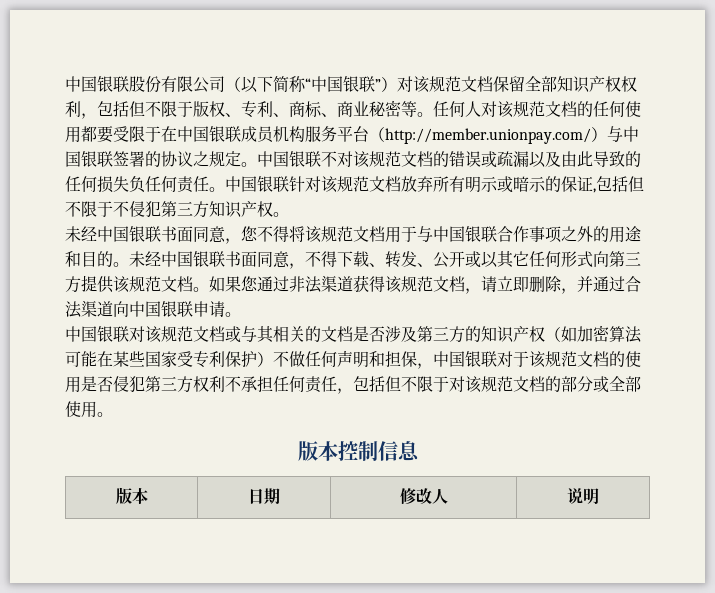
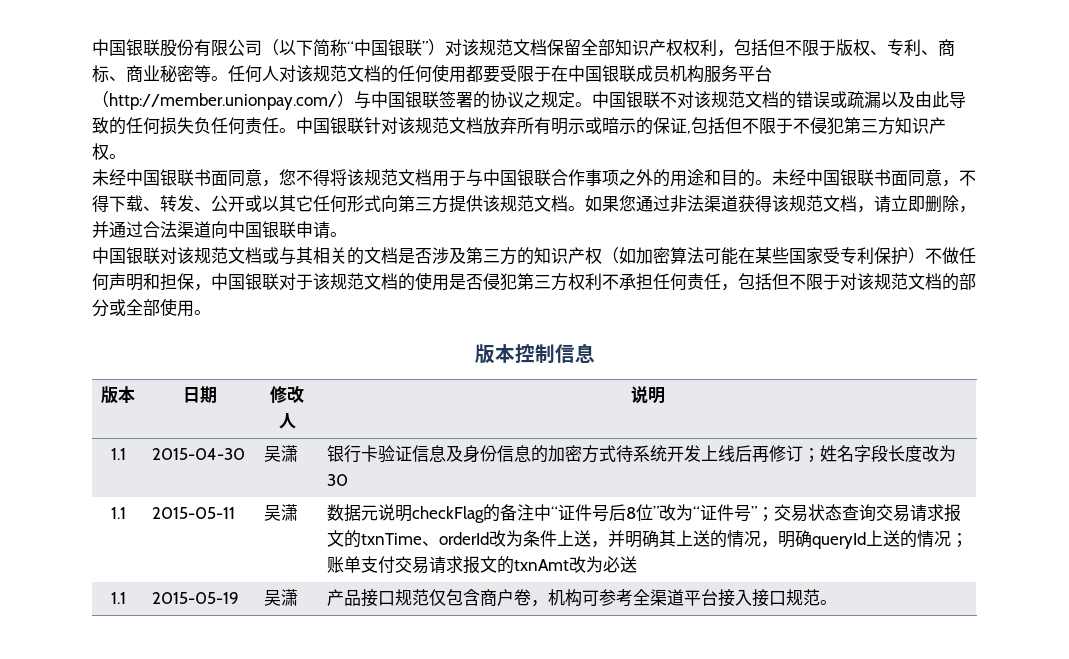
(599, 496) none -> [110,448,126,460] [151,448,245,460] [263,445,298,462] [326,445,956,463] [326,474,348,486] [110,507,126,519] [151,507,235,519] [263,504,298,521] [326,504,961,523] [326,530,968,549] [326,556,637,574] [110,592,126,604] [151,592,239,604] [263,589,298,606] [326,589,837,607] // 1.1 | 2015-04-30 | 吴潇 | 银行卡验证信息及身份信息的加密方式待系统开发上线后再修订；姓名字段长度改为30 // 1.1 | 2015-05-11 | 吴潇 | 数据元说明checkFlag的备注中“证件号后8位”改为“证件号”；交易状态查询交易请求报文的txnTime、orderId改为条件上送，并明确其上送的情况，明确queryId上送的情况；账单支付交易请求报文的txnAmt改为必送 // 1.1 | 2015-05-19 | 吴潇 | 产品接口规范仅包含商户卷，机构可参考全渠道平台接入接口规范。

